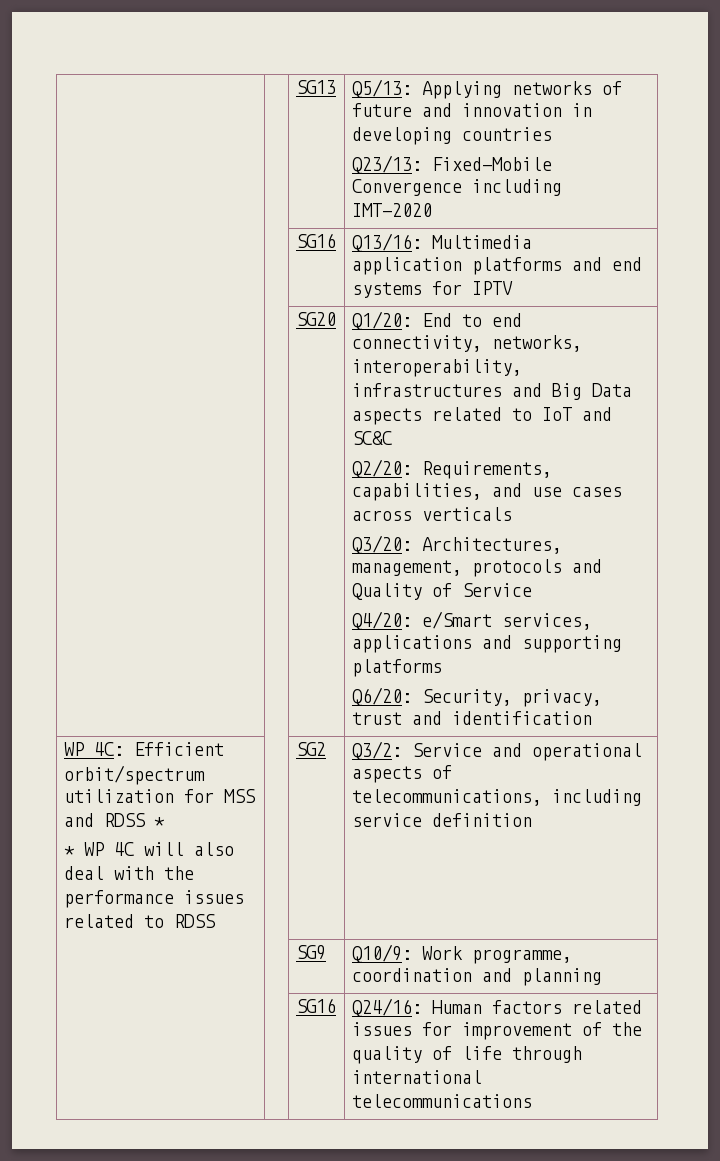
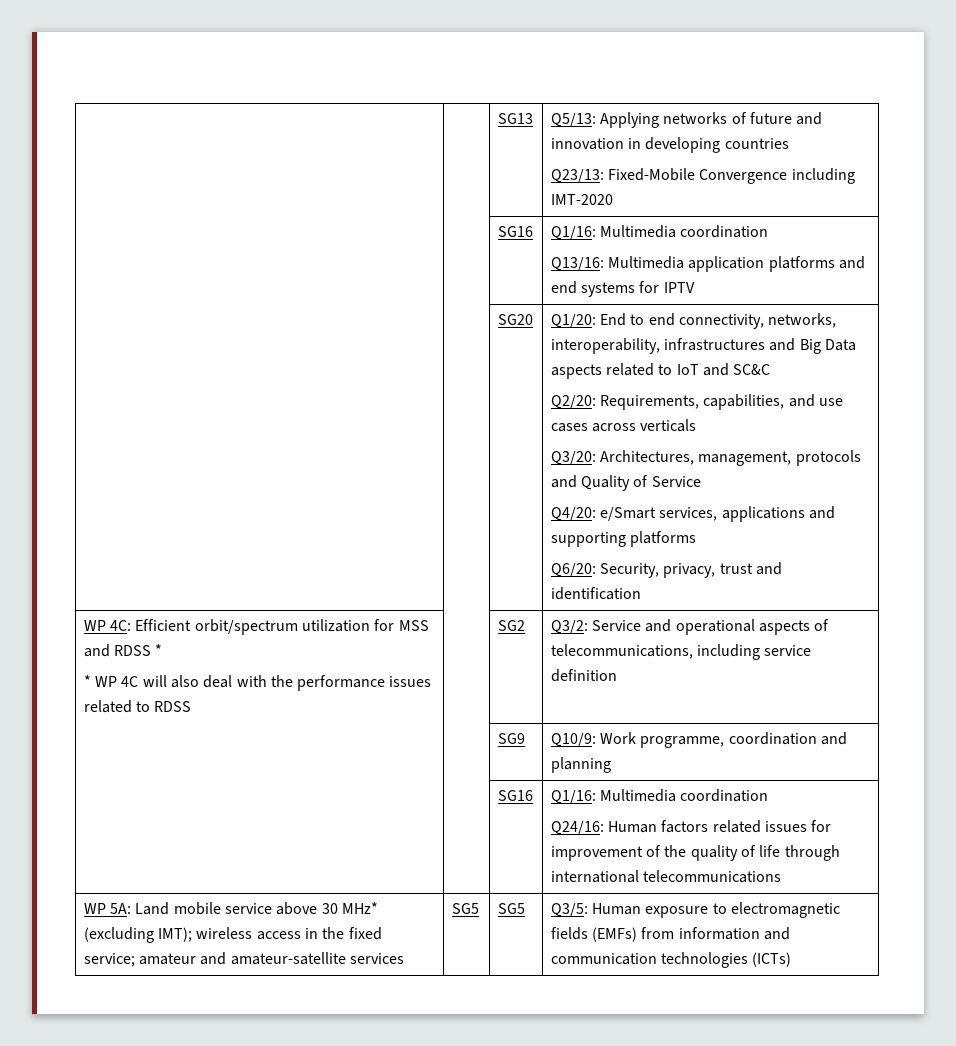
(336, 240) none -> [550,225,769,240] Q1/16: Multimedia coordination //
(336, 1005) none -> [550,789,769,804] Q1/16: Multimedia coordination //
(532, 1101) none -> [83,902,378,915] [83,927,382,943] [83,952,404,967] [451,903,479,914] [497,903,525,914] [550,902,840,918] [550,927,790,942] [550,952,792,968] // WP 5A: Land mobile service above 30 MHz* (excluding IMT); wireless access in the fixed service; amateur and amateur-satellite services | SG5 | SG5 | Q3/5: Human exposure to electromagnetic fields (EMFs) from information and communication technologies (ICTs)

